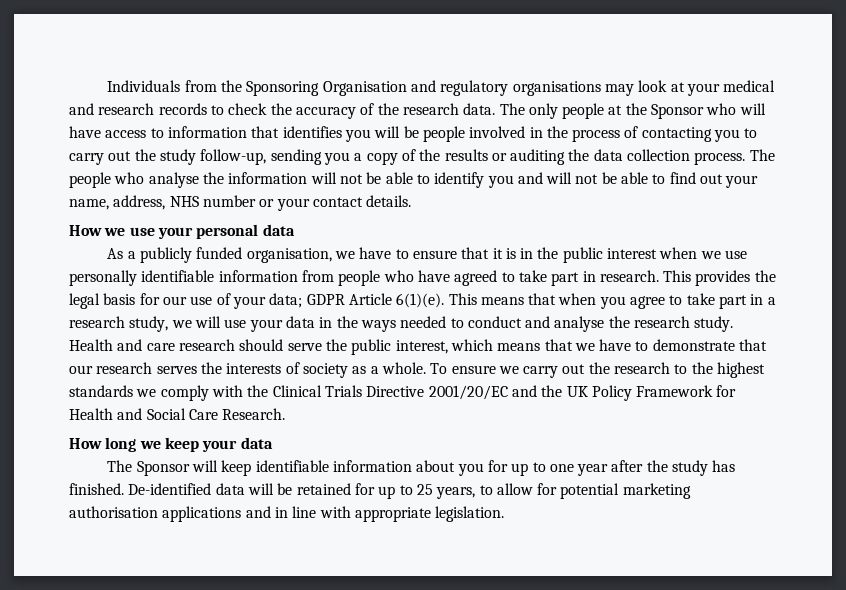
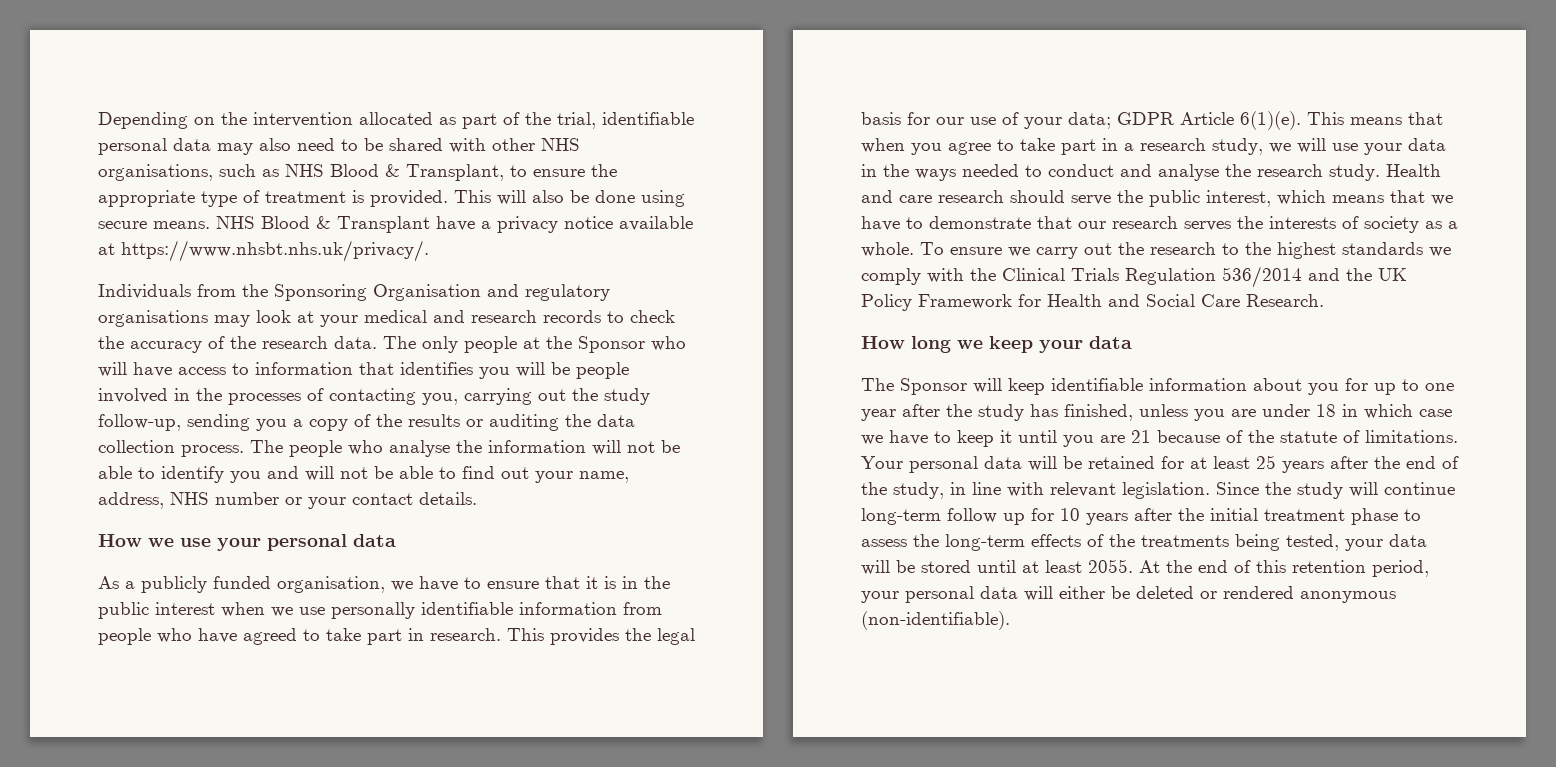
(107, 86) none -> [98,112,694,129] [98,138,580,155] [98,164,617,181] [98,190,685,207] [98,216,693,233] [98,240,429,262] Depending on the intervention allocated as part of the trial, identifiable personal data may also need to be shared with other NHS organisations, such as NHS Blood & Transplant, to ensure the appropriate type of treatment is provided. This will also be done using secure means. NHS Blood & Transplant have a privacy notice available at https://www.nhsbt.nhs.uk/privacy/. //
[572,129,621,142] process -> [228,393,301,405] processes
[714,128,758,142] [69,153,104,165] you to carry -> [422,388,532,405] you, carrying
[366,385,508,400] Directive 2001/20/EC -> [1125,266,1302,288] Regulation 536/2014
[69,483,212,495] finished. De-identified -> [1064,404,1452,421] [861,430,1458,447] [861,456,978,473] finished, unless you are under 18 in which case we have to keep it until you are 21 because of the statute of limitations. Your personal
[378,483,691,499] [69,506,505,522] up to 25 years, to allow for potential marketing authorisation applications and in line with appropriate legislation. -> [1190,455,1459,473] [861,482,1455,499] [861,508,1421,525] [861,534,1427,551] [861,559,1429,577] [861,586,1396,603] [861,611,1010,630] at least 25 years after the end of the study, in line with relevant legislation. Since the study will continue long-term follow up for 10 years after the initial treatment phase to assess the long-term effects of the treatments being tested, your data will be stored until at least 2055. At the end of this retention period, your personal data will either be deleted or rendered anonymous (non-identifiable).

